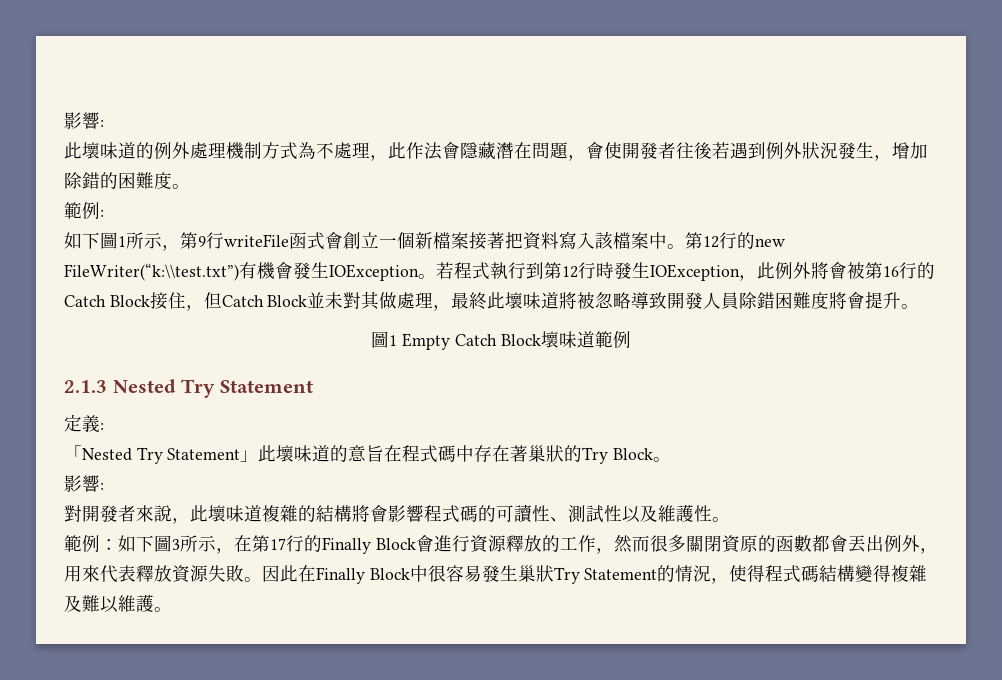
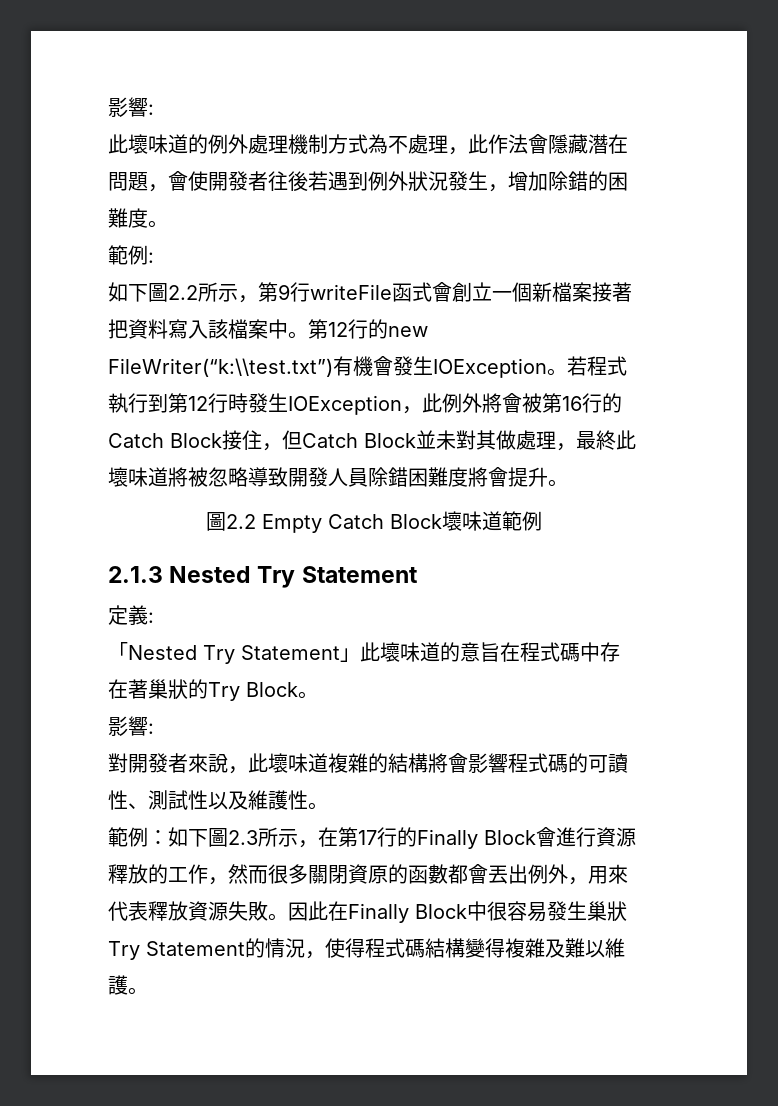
[118,236,126,247] 1 -> [168,285,198,300] 2.2
[389,335,398,346] 1 -> [225,514,256,529] 2.2
[172,539,180,550] 3 -> [228,830,258,845] 2.3

